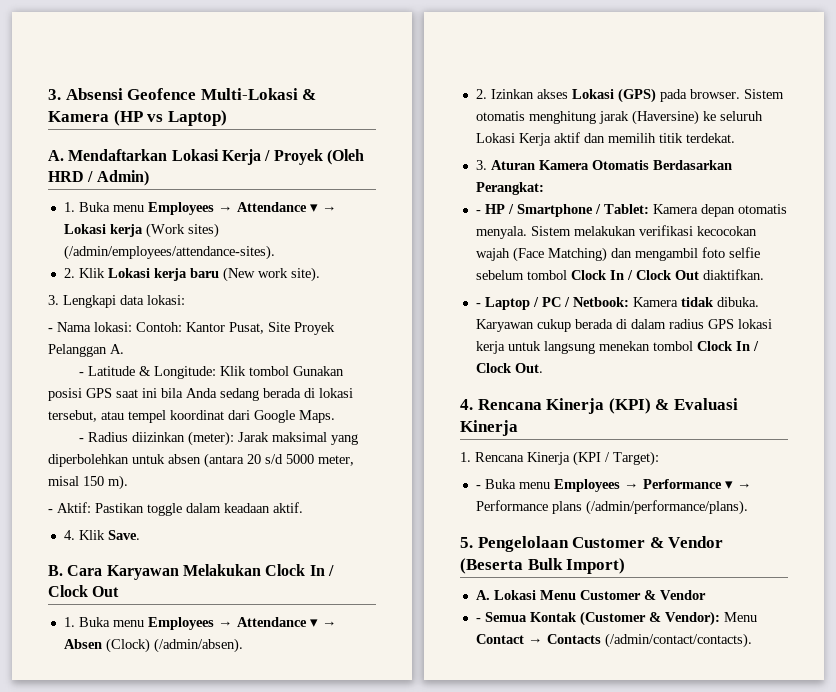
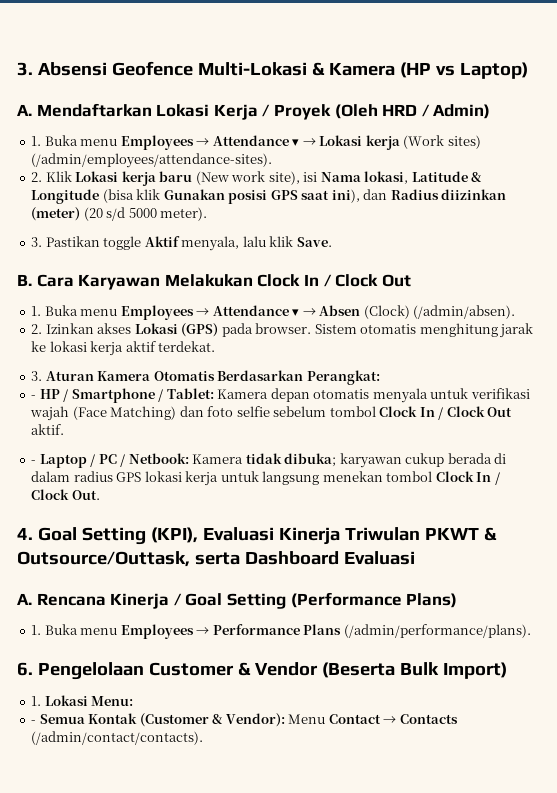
[290,267,320,282] [48,295,185,308] [48,322,335,335] [48,344,124,357] [79,366,345,379] [48,388,353,401] [48,410,335,423] [79,431,359,446] [48,453,354,468] [48,475,128,490] [48,502,303,516] [63,530,105,540] site). // 3. Lengkapi data lokasi: // - Nama lokasi: Contoh: Kantor Pusat, Site Proyek Pelanggan A. // - Latitude & Longitude: Klik tombol Gunakan posisi GPS saat ini bila Anda sedang berada di lokasi tersebut, atau tempel koordinat dari Google Maps. // - Radius diizinkan (meter): Jarak maksimal yang diperbolehkan untuk absen (antara 20 s/d 5000 meter, misal 150 m). // - Aktif: Pastikan toggle dalam keadaan aktif. // 4. Klik -> [268,171,482,185] [31,189,507,204] [31,207,208,221] [31,236,294,251] site), isi Nama lokasi, Latitude & Longitude (bisa klik Gunakan posisi GPS saat ini), dan Radius diizinkan (meter) (20 s/d 5000 meter). // 3. Pastikan toggle Aktif menyala, lalu klik
[631,110,763,125] [475,132,683,146] (Haversine) ke seluruh Lokasi Kerja aktif dan memilih titik -> [31,341,156,356] ke lokasi kerja aktif
[475,225,757,239] menyala. Sistem melakukan verifikasi kecocokan -> [372,388,530,403] menyala untuk verifikasi
[634,248,698,261] mengambil -> (204, 411) none
[702,269,764,280] diaktifkan. -> [31,424,65,435] aktif.
[716,297,759,307] [475,319,534,332] dibuka. Karyawan -> [284,453,402,468] dibuka; karyawan
[477,398,738,414] [460,420,518,436] [460,451,659,466] [475,485,481,489] Rencana Kinerja (KPI) & Evaluasi Kinerja // 1. Rencana Kinerja (KPI / Target): // - -> [37,527,497,545] [17,551,415,567] [17,592,458,609] [31,625,42,635] Goal Setting (KPI), Evaluasi Kinerja Triwulan PKWT & Outsource/Outtask, serta Dashboard Evaluasi // A. Rencana Kinerja / Goal Setting (Performance Plans) // 1.
[724,481,752,489] [475,500,582,514] ▾ → Performance plans -> [303,624,342,635] Plans
[460,537,473,548] 5. -> [17,662,33,676] 6.
[475,590,706,600] A. Lokasi Menu Customer & Vendor -> [31,695,134,706] 1. Lokasi Menu:

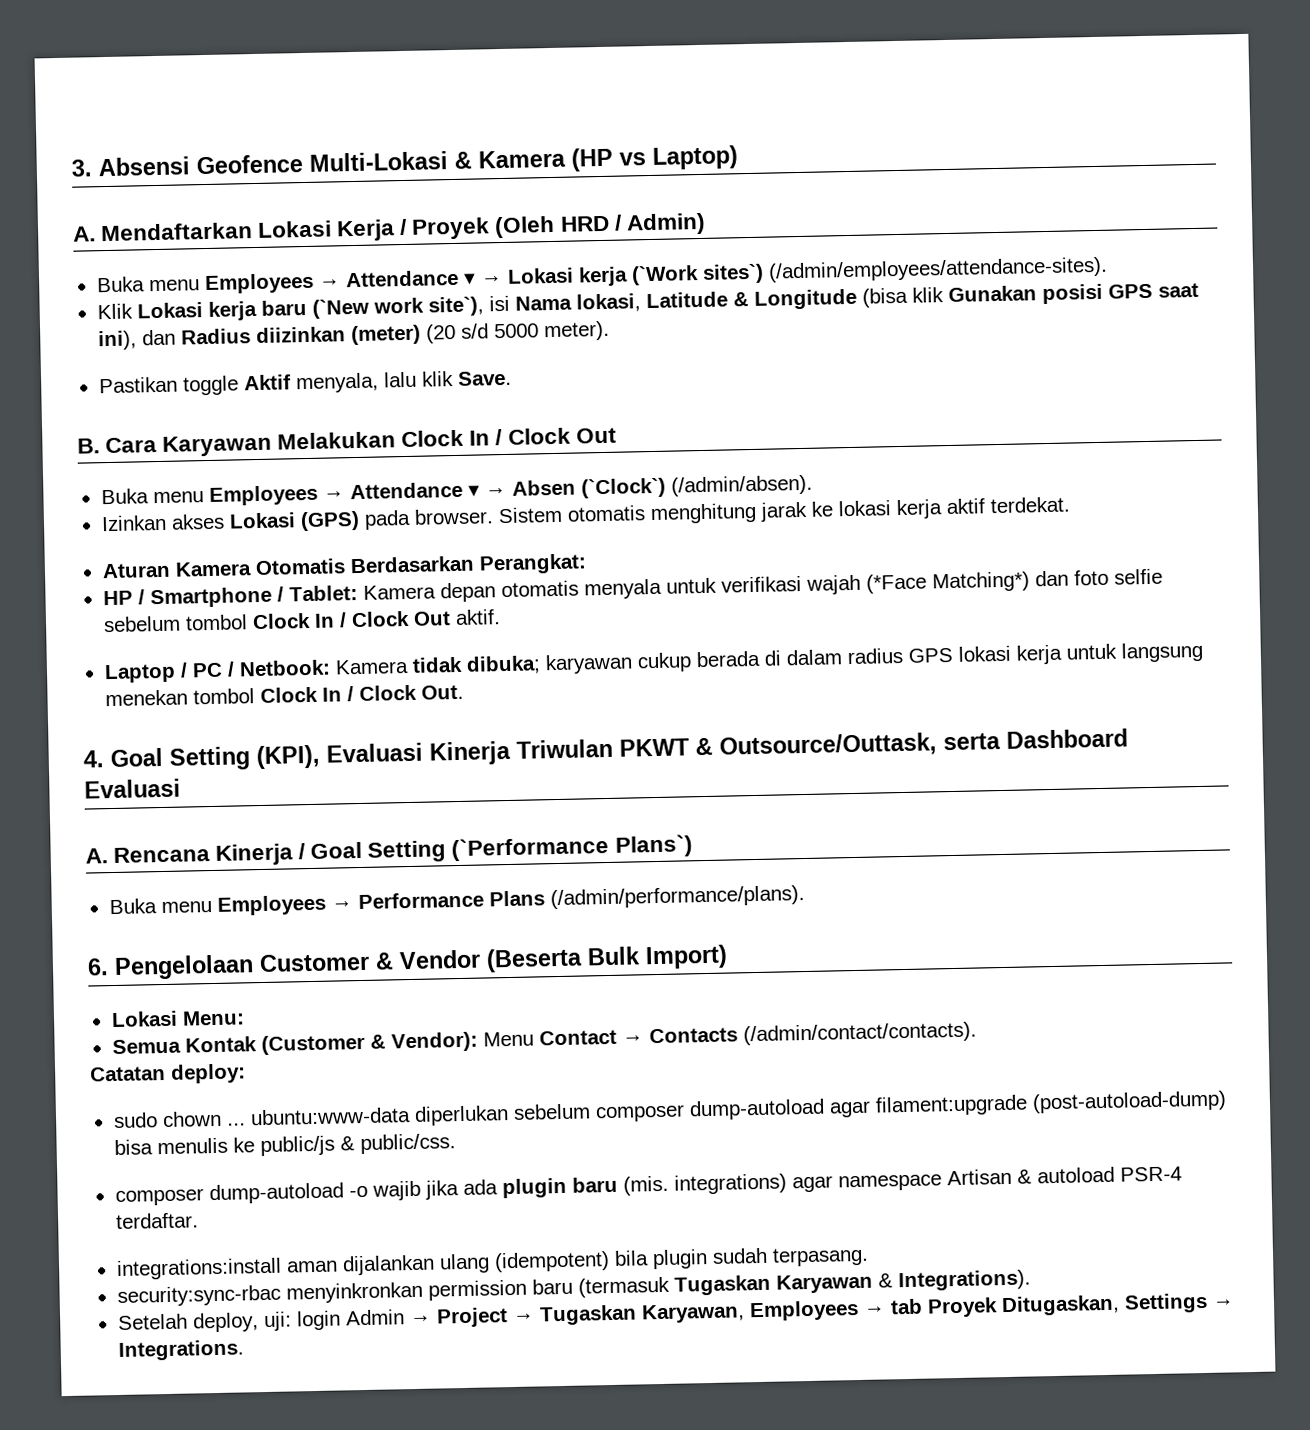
[31,136,42,146] 1. -> (706, 224) none
[403,135,481,149] (Work sites) -> [630,263,764,286] (`Work sites`)
[31,172,43,182] 2. -> (1108, 269) none
[195,171,300,185] (New work site), -> [311,296,484,319] (`New work site`),
[31,237,43,247] 3. -> (610, 331) none
[31,306,42,316] 1. -> (617, 435) none
[363,305,410,319] (Clock) -> [580,477,666,499] (`Clock`)
[31,324,43,334] 2. -> (813, 485) none
[31,371,43,381] 3. -> (1070, 505) none
[31,395,37,399] - -> (587, 564) none
[72,406,177,420] (Face Matching) -> [865,571,1030,594] (*Face Matching*)
[31,460,37,464] - -> (501, 617) none
[290,592,458,608] [31,625,42,635] (Performance Plans) // 1. -> [451,834,693,862] (`Performance Plans`) //
[31,696,42,706] 1. -> (728, 957) none
[31,720,37,724] - -> (245, 1018) none
(204, 738) none -> [90,1063,246,1084] [112,1090,1227,1129] [113,1133,456,1157] [114,1166,1182,1207] [114,1212,199,1230] [115,1246,869,1281] [116,1269,1031,1308] [117,1292,1235,1333] [117,1339,244,1362] // Catatan deploy: // sudo chown ... ubuntu:www-data diperlukan sebelum composer dump-autoload agar filament:upgrade (post-autoload-dump) bisa menulis ke public/js & public/css. // composer dump-autoload -o wajib jika ada plugin baru (mis. integrations) agar namespace Artisan & autoload PSR-4 terdaftar. // integrations:install aman dijalankan ulang (idempotent) bila plugin sudah terpasang. // security:sync-rbac menyinkronkan permission baru (termasuk Tugaskan Karyawan & Integrations). // Setelah deploy, uji: login Admin → Project → Tugaskan Karyawan, Employees → tab Proyek Ditugaskan, Settings → Integrations.

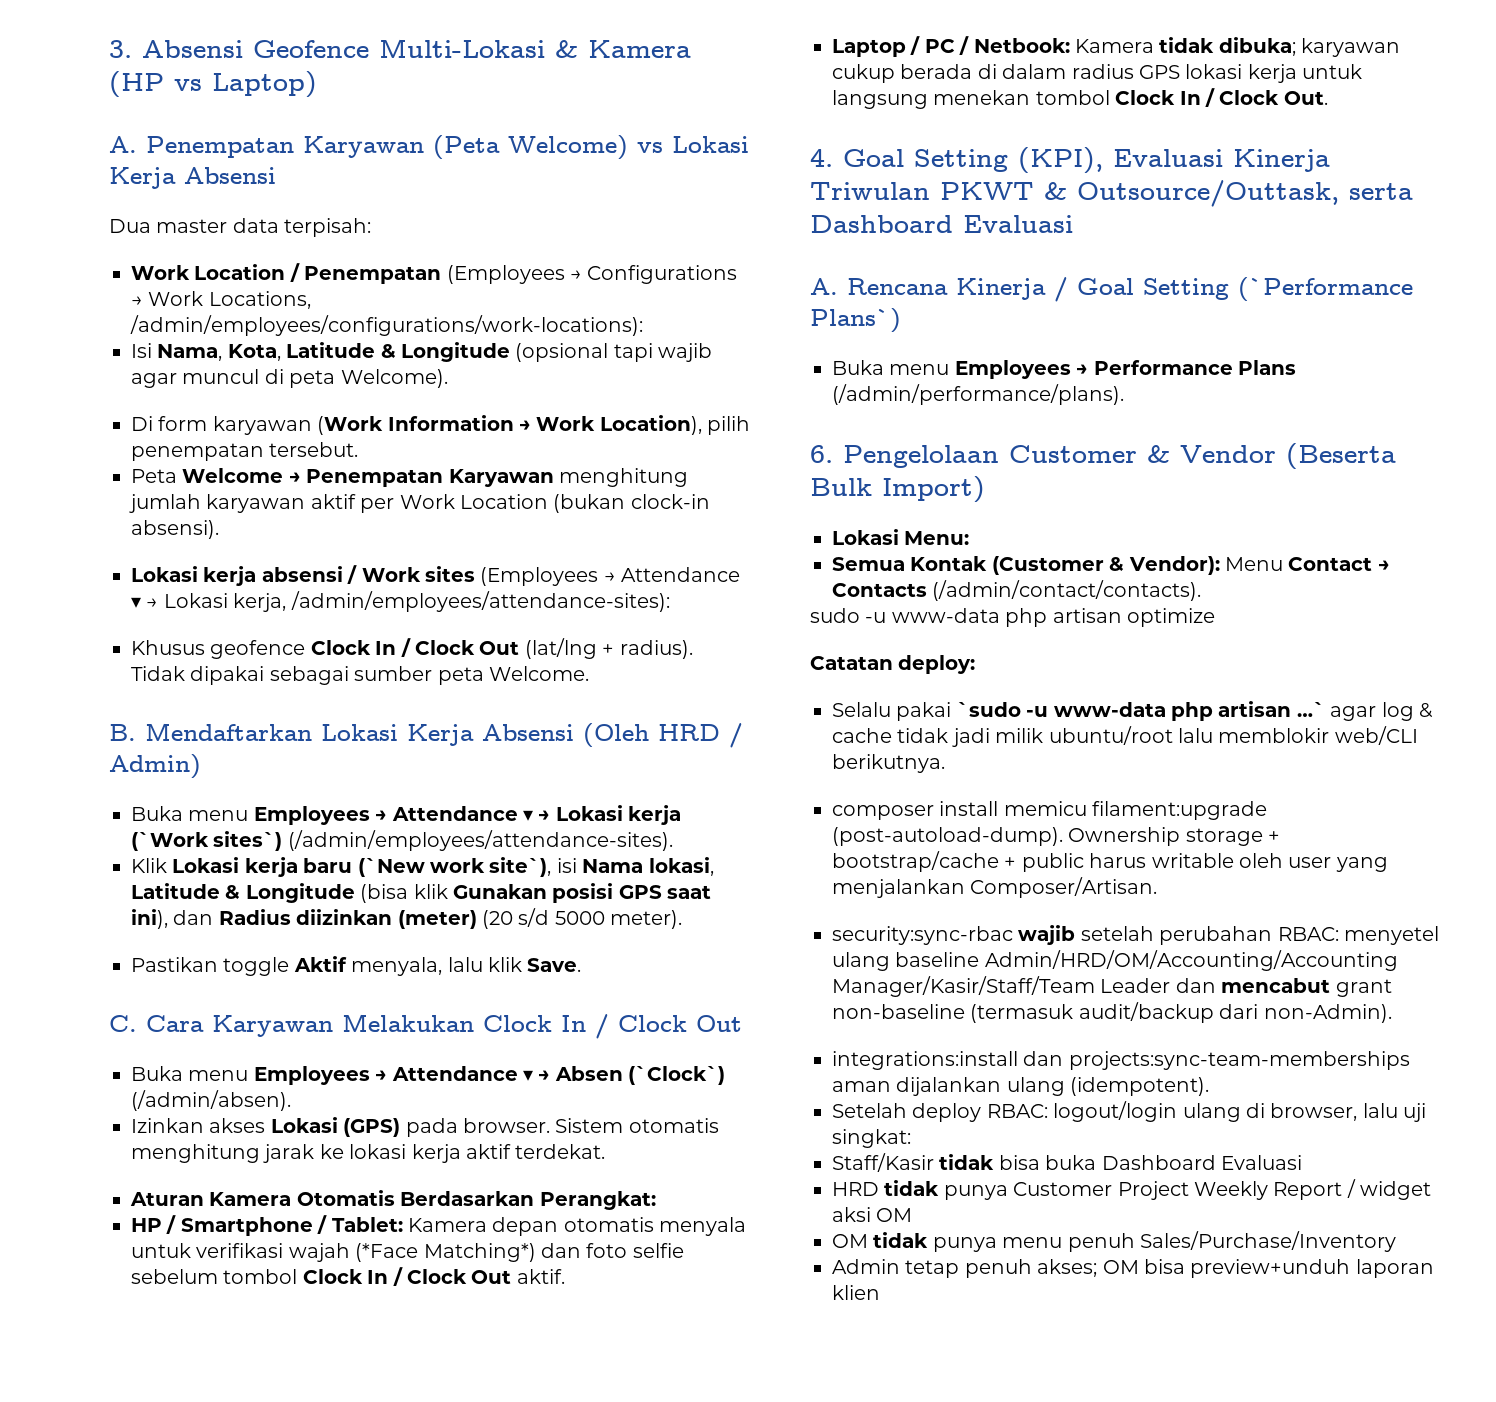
(96, 234) none -> [146,135,749,160] [109,167,276,189] [109,218,372,237] [131,263,738,284] [131,291,311,309] [130,315,643,336] [131,342,713,362] [131,369,448,388] [131,415,751,435] [131,442,359,461] [131,468,688,487] [129,494,710,513] [131,520,219,539] [131,565,741,586] [131,591,670,612] [131,638,693,659] [131,666,589,685] [109,724,136,741] Penempatan Karyawan (Peta Welcome) vs Lokasi Kerja Absensi // Dua master data terpisah: // Work Location / Penempatan (Employees → Configurations → Work Locations, /admin/employees/configurations/work-locations): // Isi Nama, Kota, Latitude & Longitude (opsional tapi wajib agar muncul di peta Welcome). // Di form karyawan (Work Information → Work Location), pilih penempatan tersebut. // Peta Welcome → Penempatan Karyawan menghitung jumlah karyawan aktif per Work Location (bukan clock-in absensi). // Lokasi kerja absensi / Work sites (Employees → Attendance ▾ → Lokasi kerja, /admin/employees/attendance-sites): // Khusus geofence Clock In / Clock Out (lat/lng + radius). Tidak dipakai sebagai sumber peta Welcome. // B.
[399,217,491,240] / Proyek -> [482,724,574,741] Absensi
[77,438,100,454] B. -> [109,1015,137,1032] C.
[90,1063,246,1084] [112,1090,1227,1129] [113,1133,456,1157] [114,1166,1182,1207] [114,1212,199,1230] Catatan deploy: // sudo chown ... ubuntu:www-data diperlukan sebelum composer dump-autoload agar filament:upgrade (post-autoload-dump) bisa menulis ke public/js & public/css. // composer dump-autoload -o wajib jika ada plugin baru (mis. integrations) agar namespace Artisan & autoload PSR-4 terdaftar. -> [810,608,1215,627] [810,655,976,674] [832,701,1433,721] [832,726,1418,747] [832,754,945,773] [832,801,1268,820] [832,827,1281,846] [832,851,1388,872] [832,877,1158,898] [832,925,1439,945] [832,950,1398,971] [832,976,1392,997] [832,1002,1392,1023] sudo -u www-data php artisan optimize // Catatan deploy: // Selalu pakai `sudo -u www-data php artisan …` agar log & cache tidak jadi milik ubuntu/root lalu memblokir web/CLI berikutnya. // composer install memicu filament:upgrade (post-autoload-dump). Ownership storage + bootstrap/cache + public harus writable oleh user yang menjalankan Composer/Artisan. // security:sync-rbac wajib setelah perubahan RBAC: menyetel ulang baseline Admin/HRD/OM/Accounting/Accounting Manager/Kasir/Staff/Team Leader dan mencabut grant non-baseline (termasuk audit/backup dari non-Admin).
(282, 1269) none -> [1023,1051,1410,1070] dan projects:sync-team-memberships
[493,1246,869,1273] [116,1269,1031,1308] [117,1292,1235,1333] [117,1339,244,1362] (idempotent) bila plugin sudah terpasang. // security:sync-rbac menyinkronkan permission baru (termasuk Tugaskan Karyawan & Integrations). // Setelah deploy, uji: login Admin → Project → Tugaskan Karyawan, Employees → tab Proyek Ditugaskan, Settings → Integrations. -> [1070,1077,1210,1096] [832,1101,1427,1122] [832,1129,911,1148] [832,1153,1302,1172] [832,1179,1432,1200] [832,1207,913,1222] [832,1231,1396,1252] [832,1259,1434,1278] [832,1285,880,1300] (idempotent). // Setelah deploy RBAC: logout/login ulang di browser, lalu uji singkat: // Staff/Kasir tidak bisa buka Dashboard Evaluasi // HRD tidak punya Customer Project Weekly Report / widget aksi OM // OM tidak punya menu penuh Sales/Purchase/Inventory // Admin tetap penuh akses; OM bisa preview+unduh laporan klien

